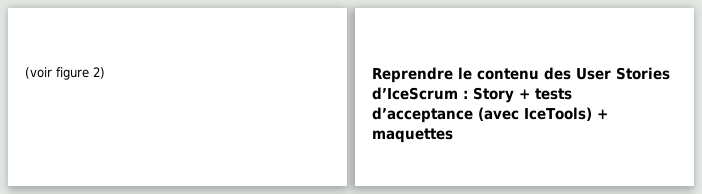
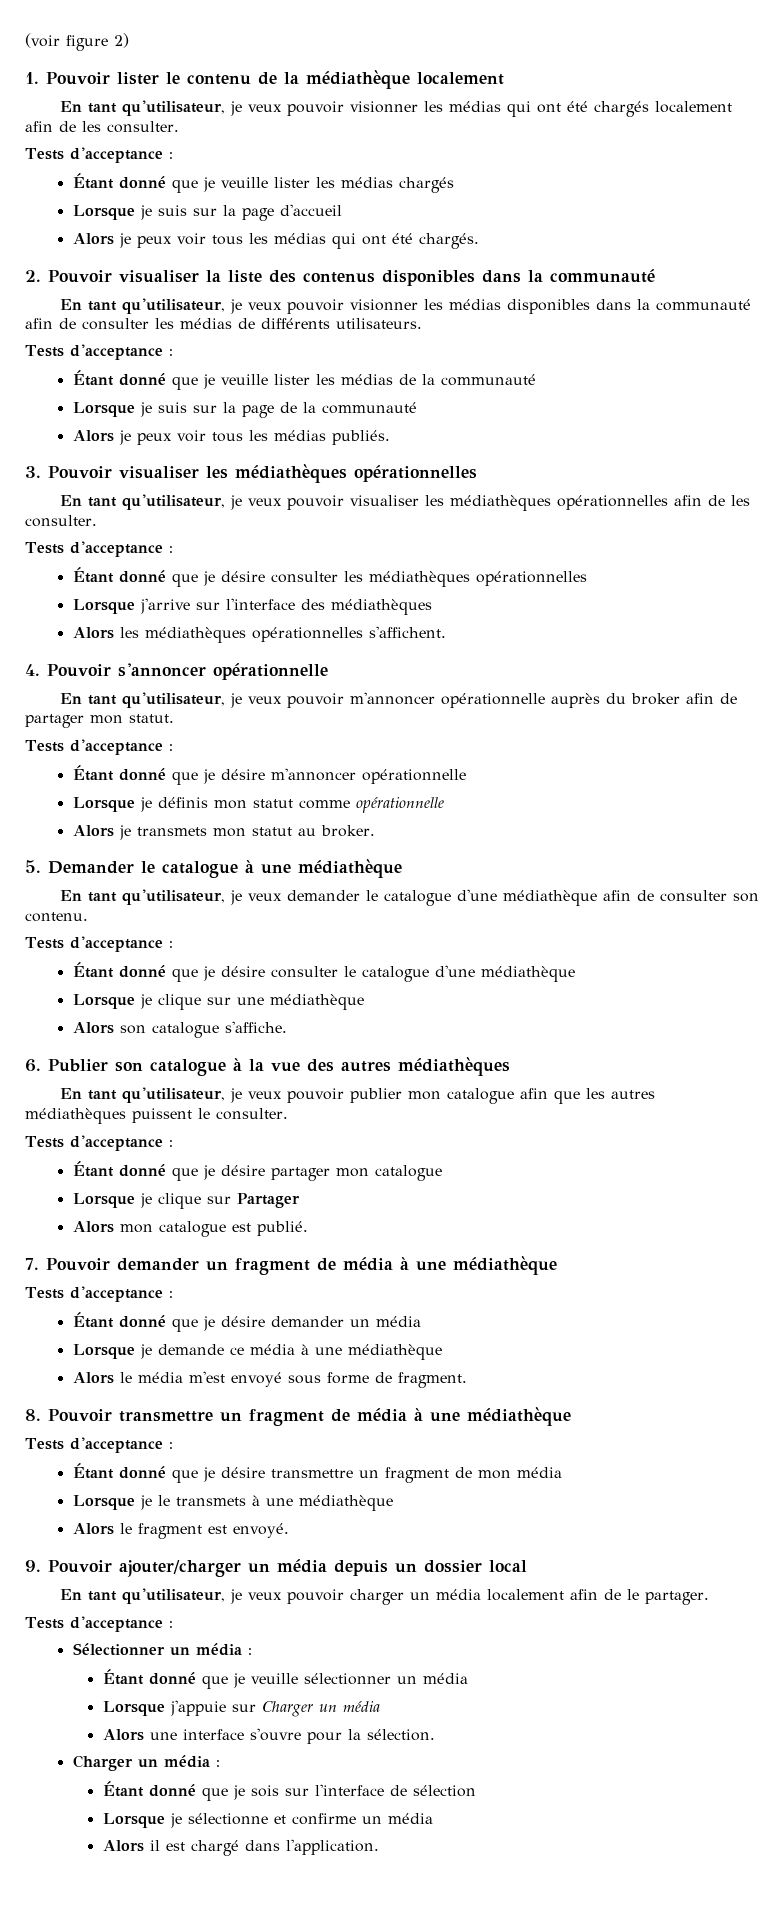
[372,67,670,83] [372,87,572,103] [372,107,608,123] [372,128,453,143] Reprendre le contenu des User Stories d’IceScrum : Story + tests d’acceptance (avec IceTools) + maquettes -> [25,70,504,89] [59,100,732,117] [25,121,179,133] [25,147,173,163] [72,173,454,193] [72,204,342,221] [72,233,479,249] [25,269,655,286] [59,298,751,314] [25,318,422,330] [25,344,173,360] [72,370,536,390] [72,402,417,418] [72,430,390,445] [25,464,477,483] [59,494,750,511] [25,515,97,527] [25,541,173,557] [72,567,587,587] [72,598,432,615] [72,626,446,643] [25,663,328,680] [59,692,737,708] [25,714,174,728] [25,739,173,755] [72,765,466,785] [72,797,444,813] [72,825,375,840] [25,859,402,878] [59,889,759,906] [25,912,88,922] [25,936,173,952] [72,962,575,982] [72,994,364,1010] [72,1021,287,1038] [25,1057,510,1076] [59,1087,655,1104] [25,1108,288,1124] [25,1135,173,1151] [72,1161,442,1181] [72,1193,300,1209] [72,1221,308,1237] [25,1256,557,1275] [25,1286,173,1302] [72,1312,421,1332] [72,1344,442,1360] [72,1371,467,1388] [25,1407,571,1426] [25,1437,173,1453] [72,1463,562,1483] [72,1495,393,1511] [72,1523,289,1539] [25,1559,527,1577] [59,1588,709,1605] [25,1616,173,1632] [72,1643,252,1656] [102,1669,468,1689] [102,1700,380,1717] [102,1728,435,1744] [72,1755,220,1771] [102,1781,476,1801] [102,1813,433,1828] [102,1839,379,1856] 1. Pouvoir lister le contenu de la médiathèque localement // En tant qu'utilisateur, je veux pouvoir visionner les médias qui ont été chargés localement afin de les consulter. // Tests d'acceptance : // Étant donné que je veuille lister les médias chargés // Lorsque je suis sur la page d'accueil // Alors je peux voir tous les médias qui ont été chargés. // 2. Pouvoir visualiser la liste des contenus disponibles dans la communauté // En tant qu'utilisateur, je veux pouvoir visionner les médias disponibles dans la communauté afin de consulter les médias de différents utilisateurs. // Tests d'acceptance : // Étant donné que je veuille lister les médias de la communauté // Lorsque je suis sur la page de la communauté // Alors je peux voir tous les médias publiés. // 3. Pouvoir visualiser les médiathèques opérationnelles // En tant qu'utilisateur, je veux pouvoir visualiser les médiathèques opérationnelles afin de les consulter. // Tests d'acceptance : // Étant donné que je désire consulter les médiathèques opérationnelles // Lorsque j'arrive sur l'interface des médiathèques // Alors les médiathèques opérationnelles s'affichent. // 4. Pouvoir s'annoncer opérationnelle // En tant qu'utilisateur, je veux pouvoir m'annoncer opérationnelle auprès du broker afin de partager mon statut. // Tests d'acceptance : // Étant donné que je désire m'annoncer opérationnelle // Lorsque je définis mon statut comme opérationnelle // Alors je transmets mon statut au broker. // 5. Demander le catalogue à une médiathèque // En tant qu'utilisateur, je veux demander le catalogue d'une médiathèque afin de consulter son contenu. // Tests d'acceptance : // Étant donné que je désire consulter le catalogue d'une médiathèque // Lorsque je clique sur une médiathèque // Alors son catalogue s'affiche. // 6. Publier son catalogue à la vue des autres médiathèques // En tant qu'utilisateur, je veux pouvoir publier mon catalogue afin que les autres médiathèques puissent le consulter. // Tests d'acceptance : // Étant donné que je désire partager mon catalogue // Lorsque je clique sur Partager // Alors mon catalogue est publié. // 7. Pouvoir demander un fragment de média à une médiathèque // Tests d'acceptance : // Étant donné que je désire demander un média // Lorsque je demande ce média à une médiathèque // Alors le média m'est envoyé sous forme de fragment. // 8. Pouvoir transmettre un fragment de média à une médiathèque // Tests d'acceptance : // Étant donné que je désire transmettre un fragment de mon média // Lorsque je le transmets à une médiathèque // Alors le fragment est envoyé. // 9. Pouvoir ajouter/charger un média depuis un dossier local // En tant qu'utilisateur, je veux pouvoir charger un média localement afin de le partager. // Tests d'acceptance : // Sélectionner un média : // Étant donné que je veuille sélectionner un média // Lorsque j'appuie sur Charger un média // Alors une interface s'ouvre pour la sélection. // Charger un média : // Étant donné que je sois sur l'interface de sélection // Lorsque je sélectionne et confirme un média // Alors il est chargé dans l'application.

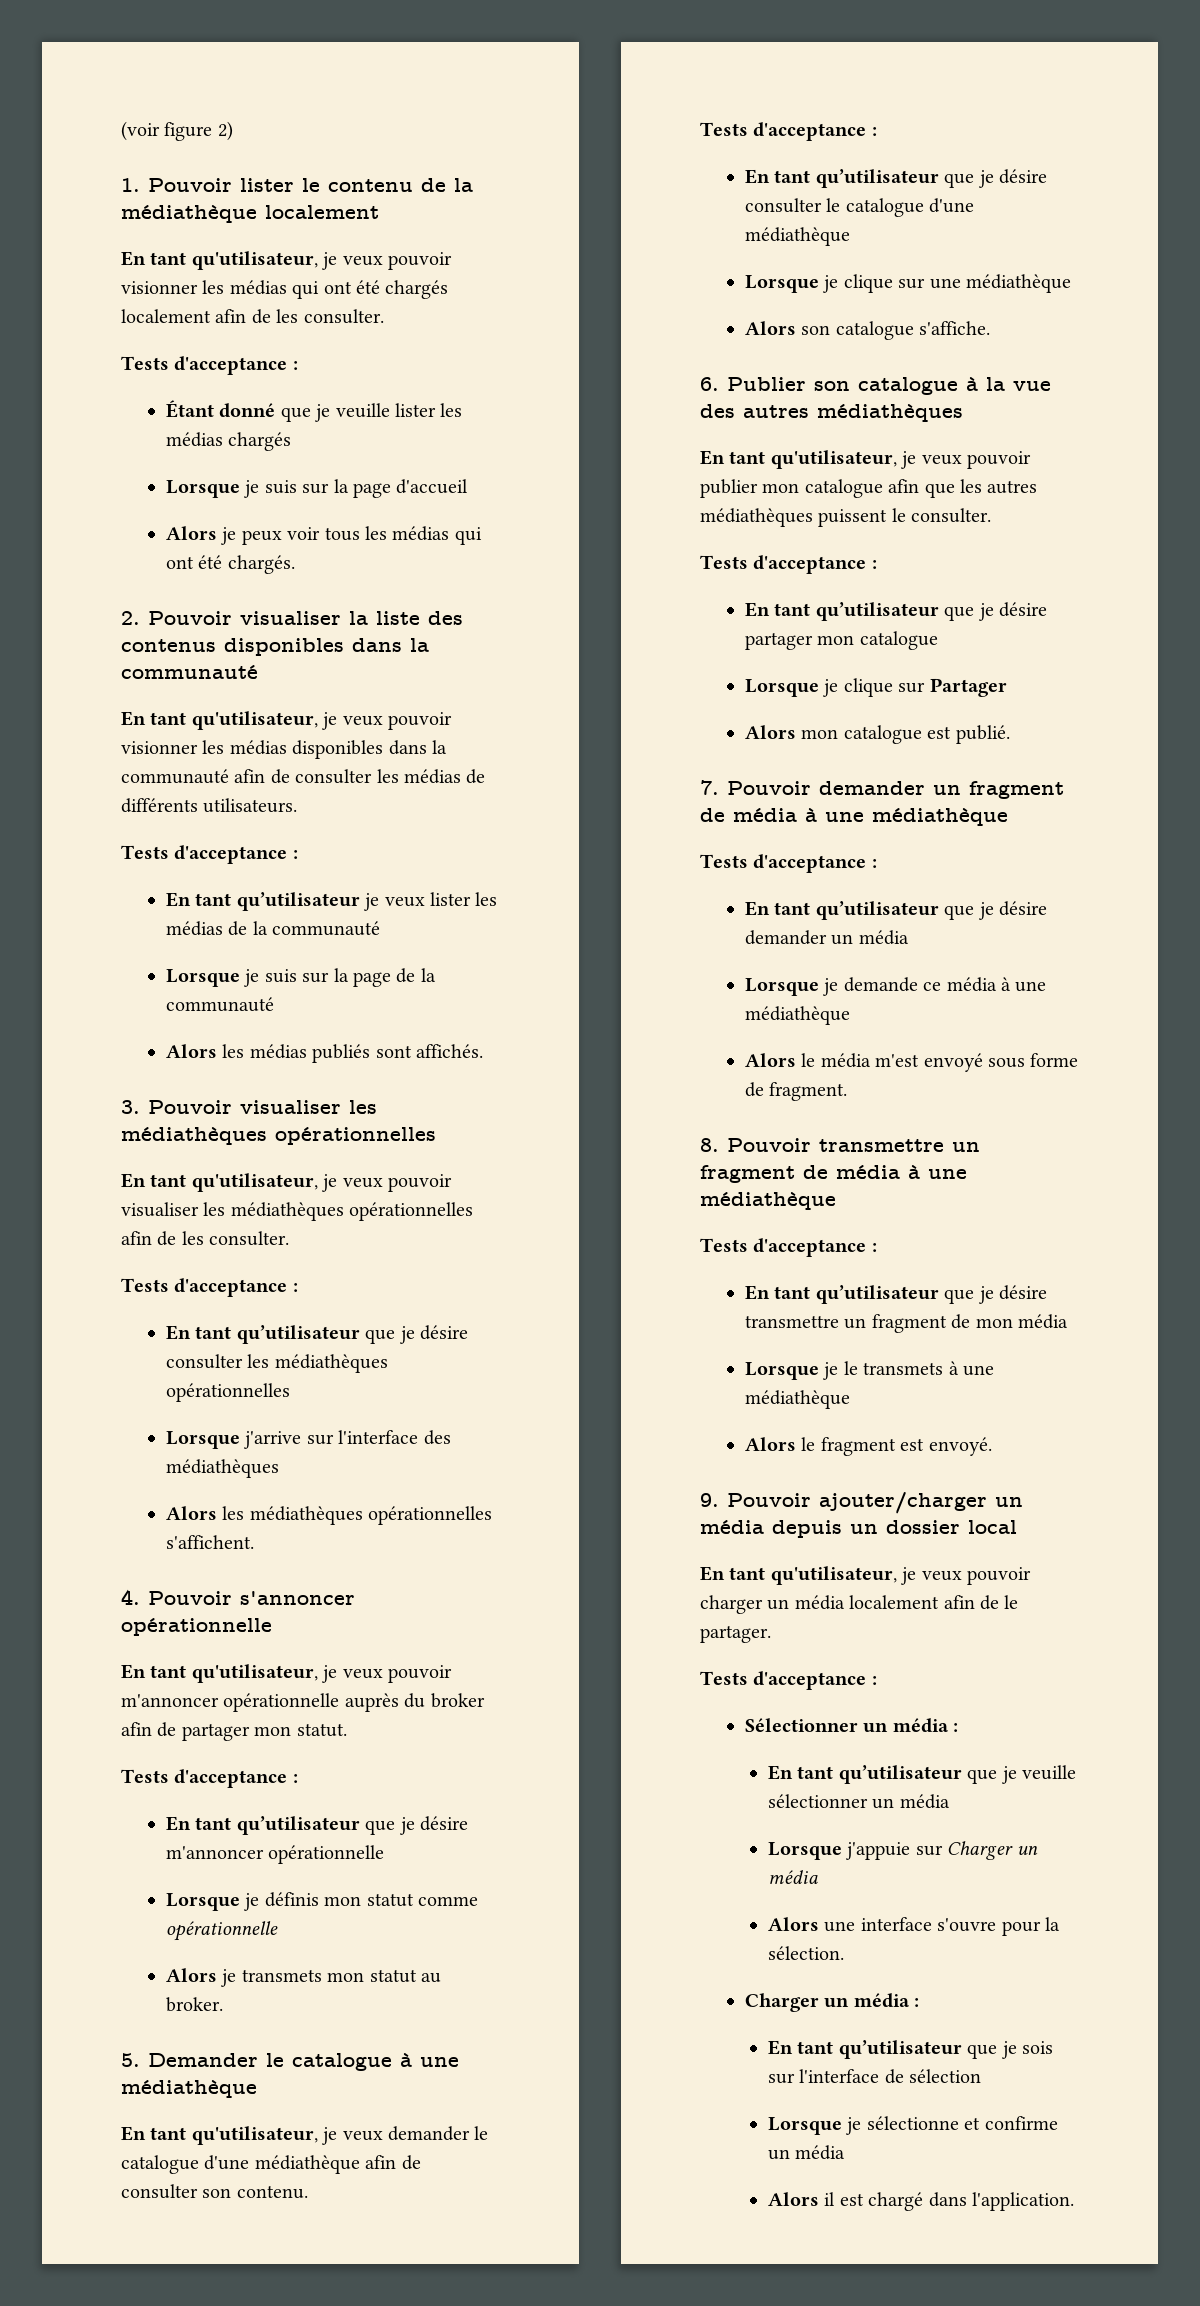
[72,370,268,390] Étant donné que je veuille -> [166,892,425,911] En tant qu’utilisateur je veux
[118,430,390,445] je peux voir tous les médias publiés. -> [222,1044,484,1063] les médias publiés sont affichés.
[72,567,166,583] Étant donné -> [166,1325,360,1344] En tant qu’utilisateur
[72,765,166,781] Étant donné -> [166,1816,360,1835] En tant qu’utilisateur
[72,962,166,978] Étant donné -> [745,169,939,188] En tant qu’utilisateur
[72,1161,166,1177] Étant donné -> [745,602,939,621] En tant qu’utilisateur
[72,1312,166,1328] Étant donné -> [745,901,939,920] En tant qu’utilisateur
[72,1463,166,1479] Étant donné -> [745,1285,939,1304] En tant qu’utilisateur
[102,1669,196,1685] Étant donné -> [768,1765,962,1784] En tant qu’utilisateur
[102,1781,196,1797] Étant donné -> [768,2040,962,2059] En tant qu’utilisateur

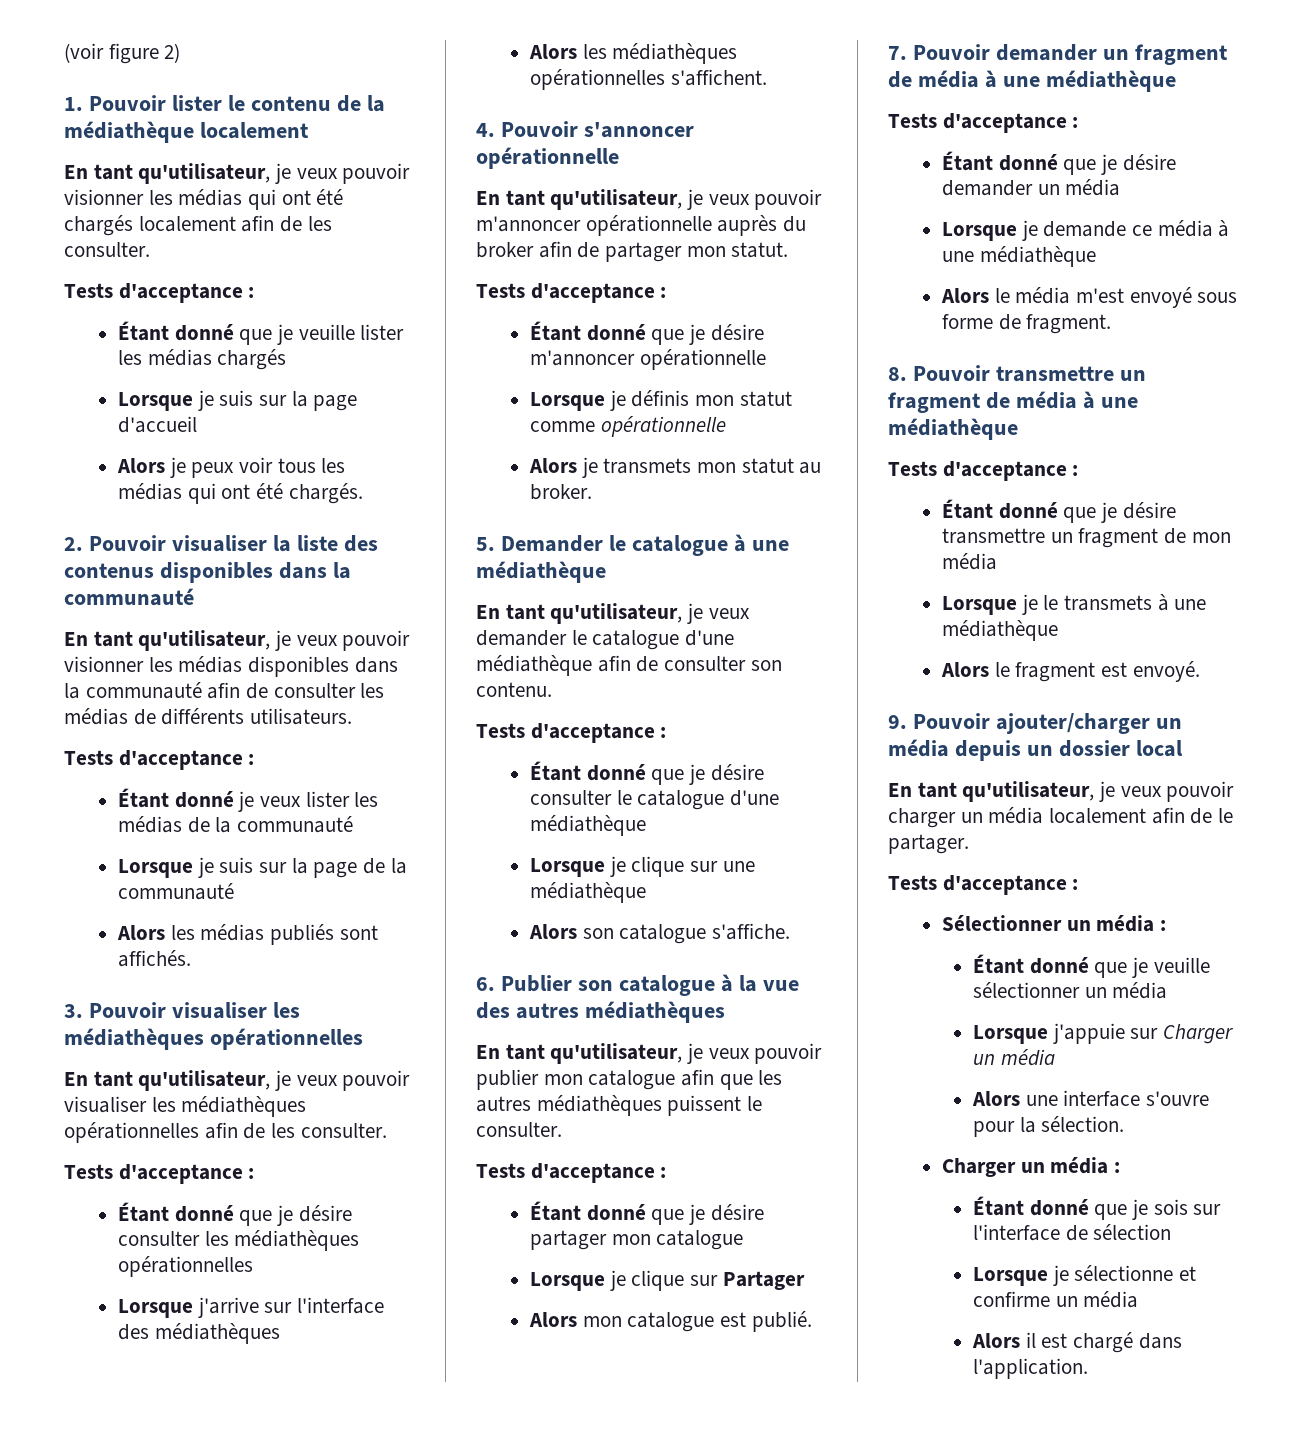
[166,892,360,911] En tant qu’utilisateur -> [118,788,234,808] Étant donné
[166,1325,360,1344] En tant qu’utilisateur -> [118,1202,234,1222] Étant donné
[166,1816,360,1835] En tant qu’utilisateur -> [530,321,646,341] Étant donné
[745,169,939,188] En tant qu’utilisateur -> [530,761,646,781] Étant donné
[745,602,939,621] En tant qu’utilisateur -> [530,1201,646,1221] Étant donné
[745,901,939,920] En tant qu’utilisateur -> [942,151,1058,171] Étant donné
[745,1285,939,1304] En tant qu’utilisateur -> [942,499,1058,519] Étant donné
[768,1765,962,1784] En tant qu’utilisateur -> [973,954,1089,974] Étant donné
[768,2040,962,2059] En tant qu’utilisateur -> [973,1196,1089,1216] Étant donné

